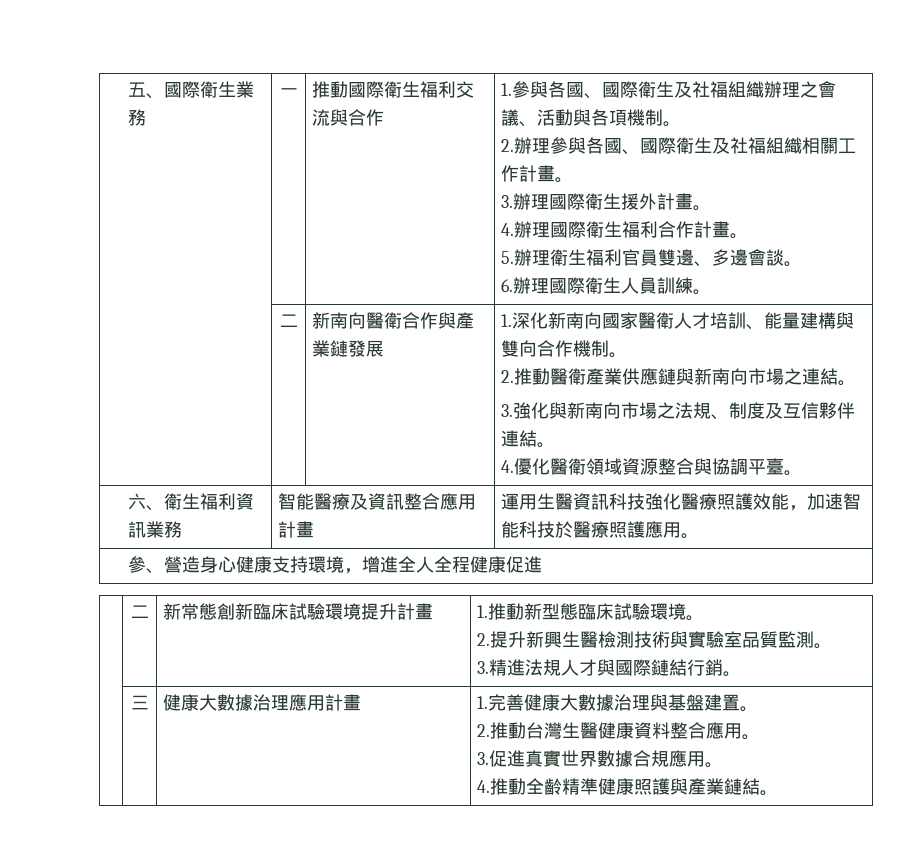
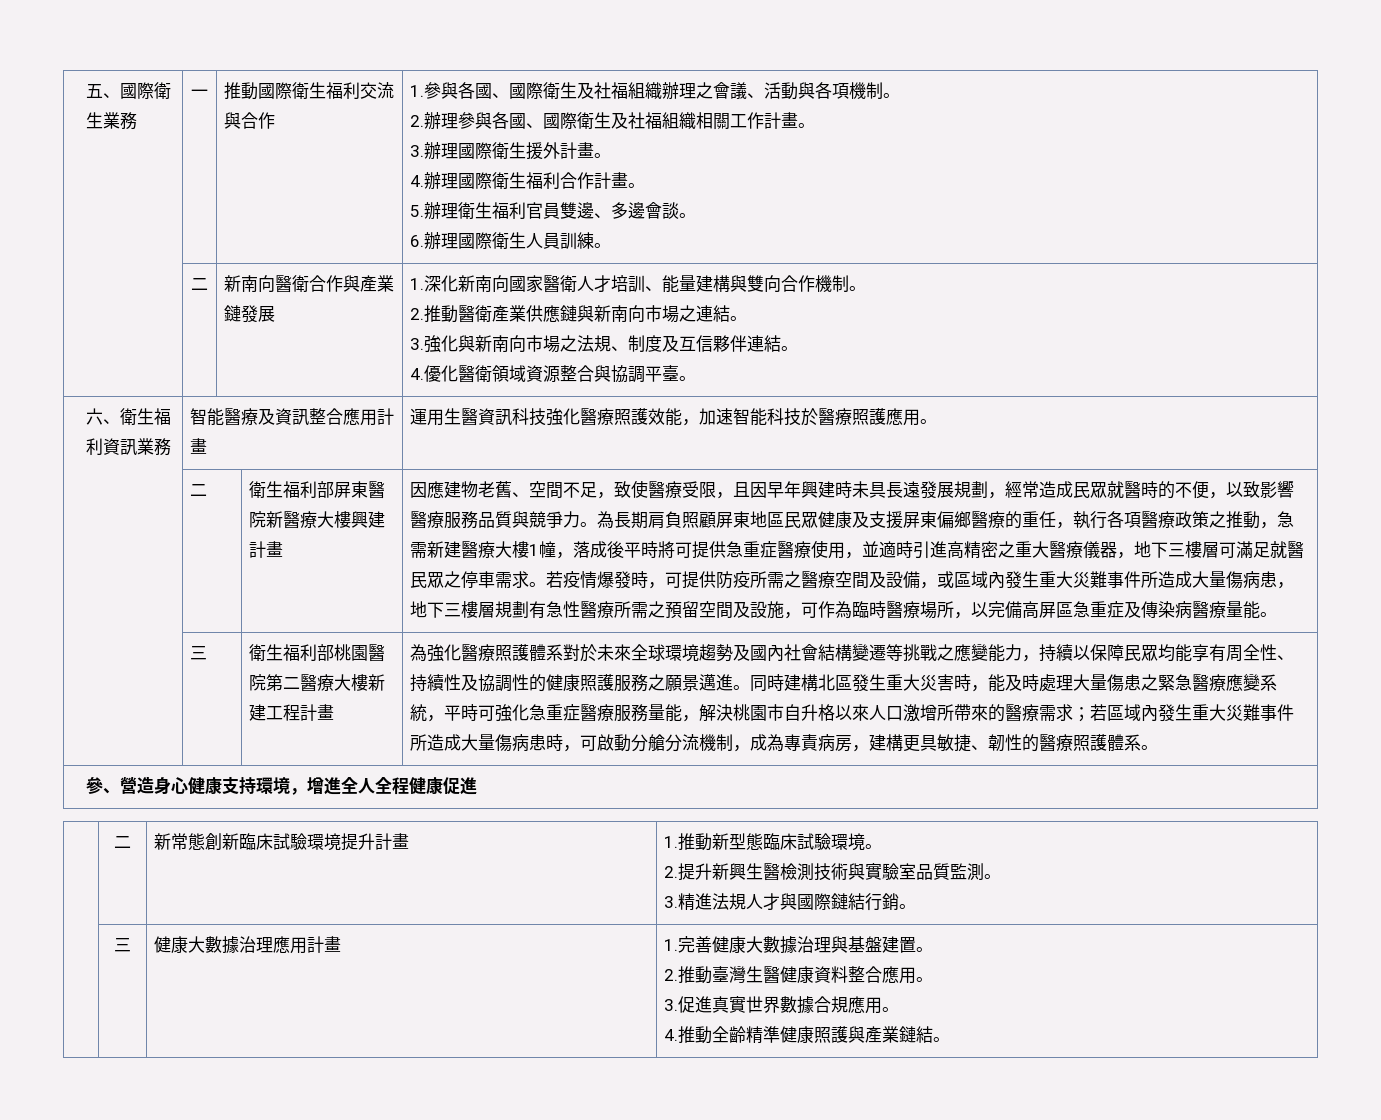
(700, 536) none -> [189,484,207,496] [248,481,385,499] [248,511,385,529] [248,541,283,558] [409,480,1294,499] [409,511,1294,529] [409,540,1304,559] [409,571,1294,589] [409,601,1277,619] [189,646,207,660] [248,644,385,662] [248,674,385,692] [248,704,334,721] [409,643,1294,662] [409,673,1277,692] [409,704,1294,722] [409,734,1158,752] // | 二 | 衛生福利部屏東醫院新醫療大樓興建計畫 | 因應建物老舊、空間不足，致使醫療受限，且因早年興建時未具長遠發展規劃，經常造成民眾就醫時的不便，以致影響醫療服務品質與競爭力。為長期肩負照顧屏東地區民眾健康及支援屏東偏鄉醫療的重任，執行各項醫療政策之推動，急需新建醫療大樓1幢，落成後平時將可提供急重症醫療使用，並適時引進高精密之重大醫療儀器，地下三樓層可滿足就醫民眾之停車需求。若疫情爆發時，可提供防疫所需之醫療空間及設備，或區域內發生重大災難事件所造成大量傷病患，地下三樓層規劃有急性醫療所需之預留空間及設施，可作為臨時醫療場所，以完備高屏區急重症及傳染病醫療量能。 // | 三 | 衛生福利部桃園醫院第二醫療大樓新建工程計畫 | 為強化醫療照護體系對於未來全球環境趨勢及國內社會結構變遷等挑戰之應變能力，持續以保障民眾均能享有周全性、持續性及協調性的健康照護服務之願景邁進。同時建構北區發生重大災害時，能及時處理大量傷患之緊急醫療應變系統，平時可強化急重症醫療服務量能，解決桃園市自升格以來人口激增所帶來的醫療需求；若區域內發生重大災難事件所造成大量傷病患時，可啟動分艙分流機制，成為專責病房，建構更具敏捷、韌性的醫療照護體系。
[526,722,545,739] 台 -> [711,966,729,982] 臺

